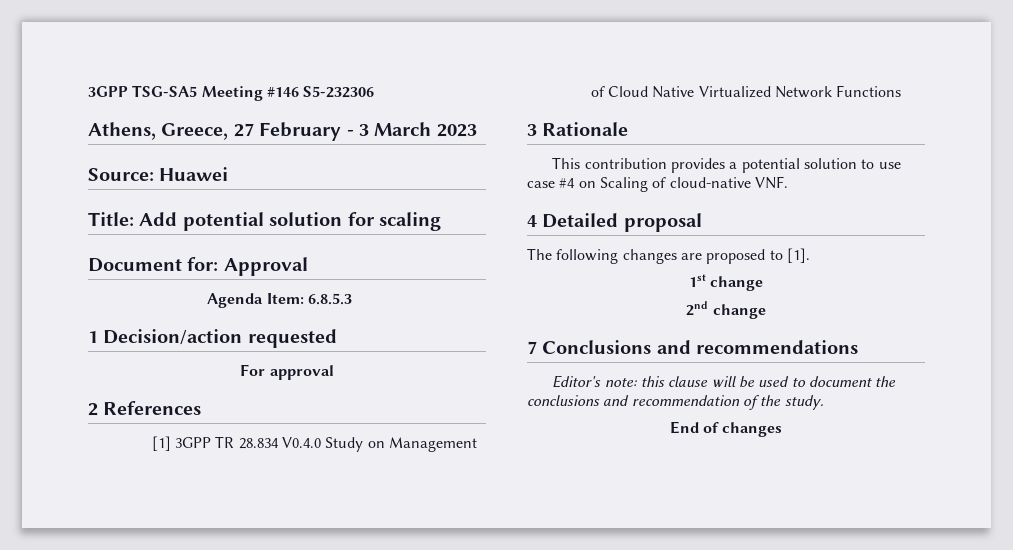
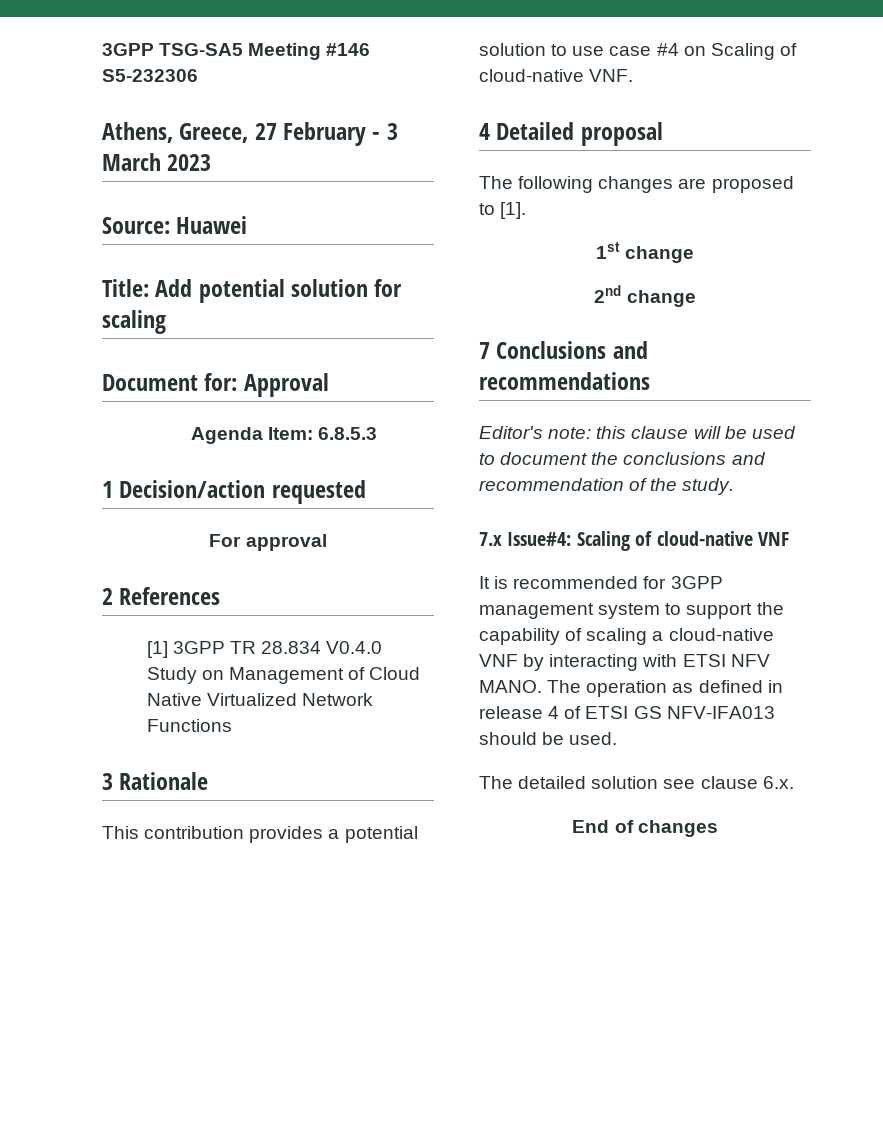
(824, 402) none -> [479,531,789,551] [479,576,723,589] [479,602,784,619] [479,628,774,645] [479,654,770,671] [479,680,783,697] [479,706,775,719] [479,732,618,745] [479,776,794,789] // 7.x Issue#4: Scaling of cloud-native VNF // It is recommended for 3GPP management system to support the capability of scaling a cloud-native VNF by interacting with ETSI NFV MANO. The operation as defined in release 4 of ETSI GS NFV-IFA013 should be used. // The detailed solution see clause 6.x.

